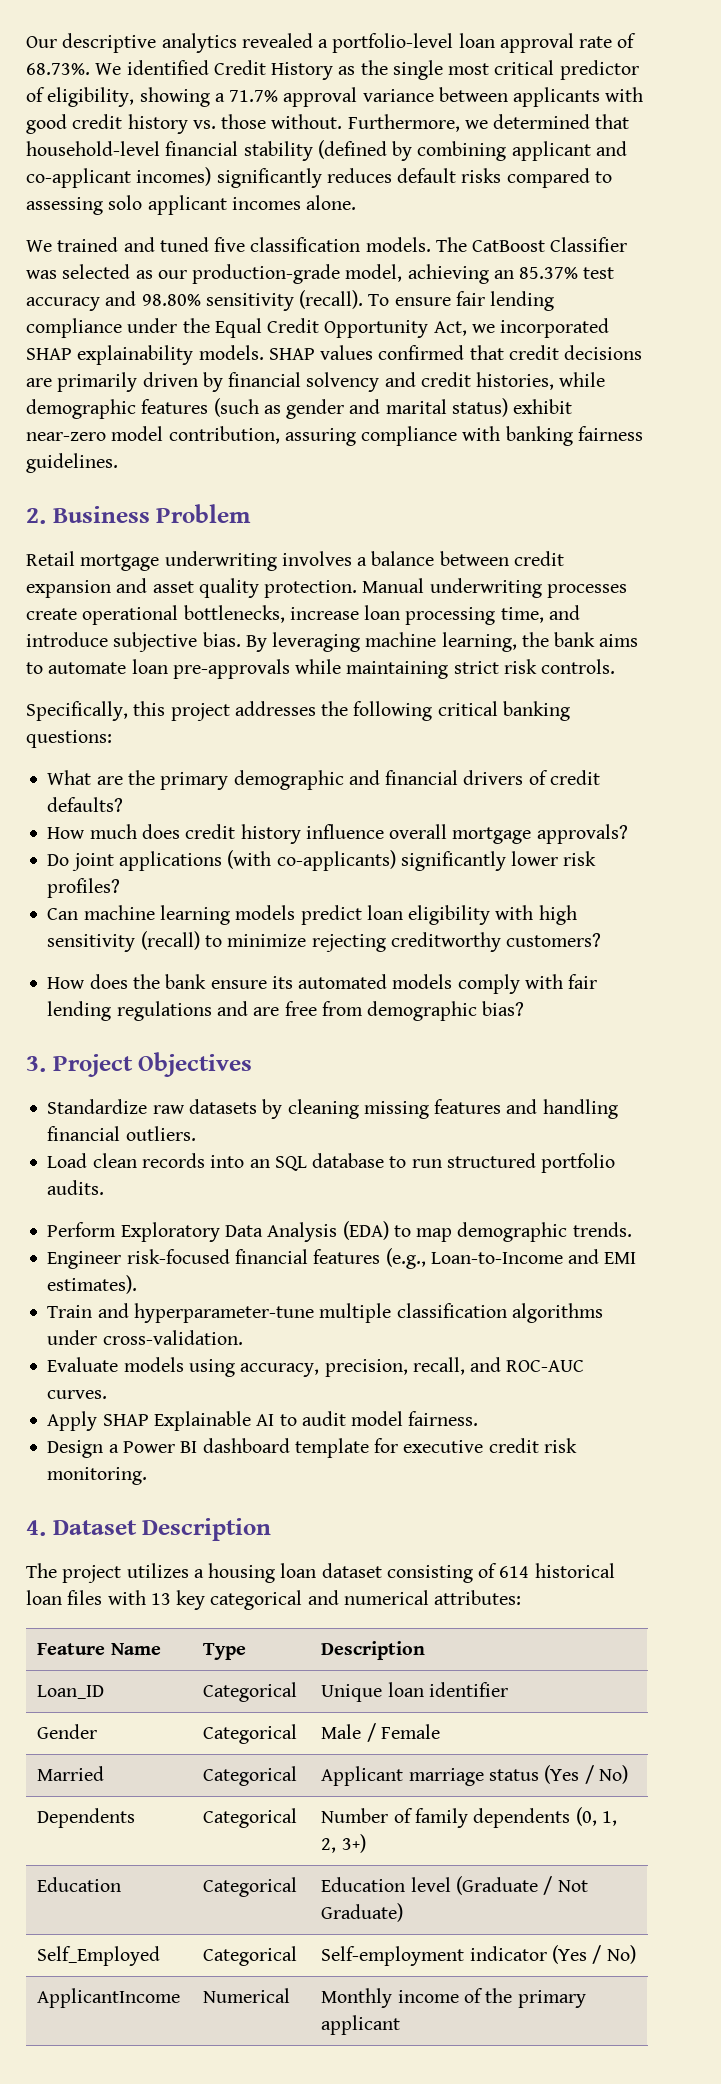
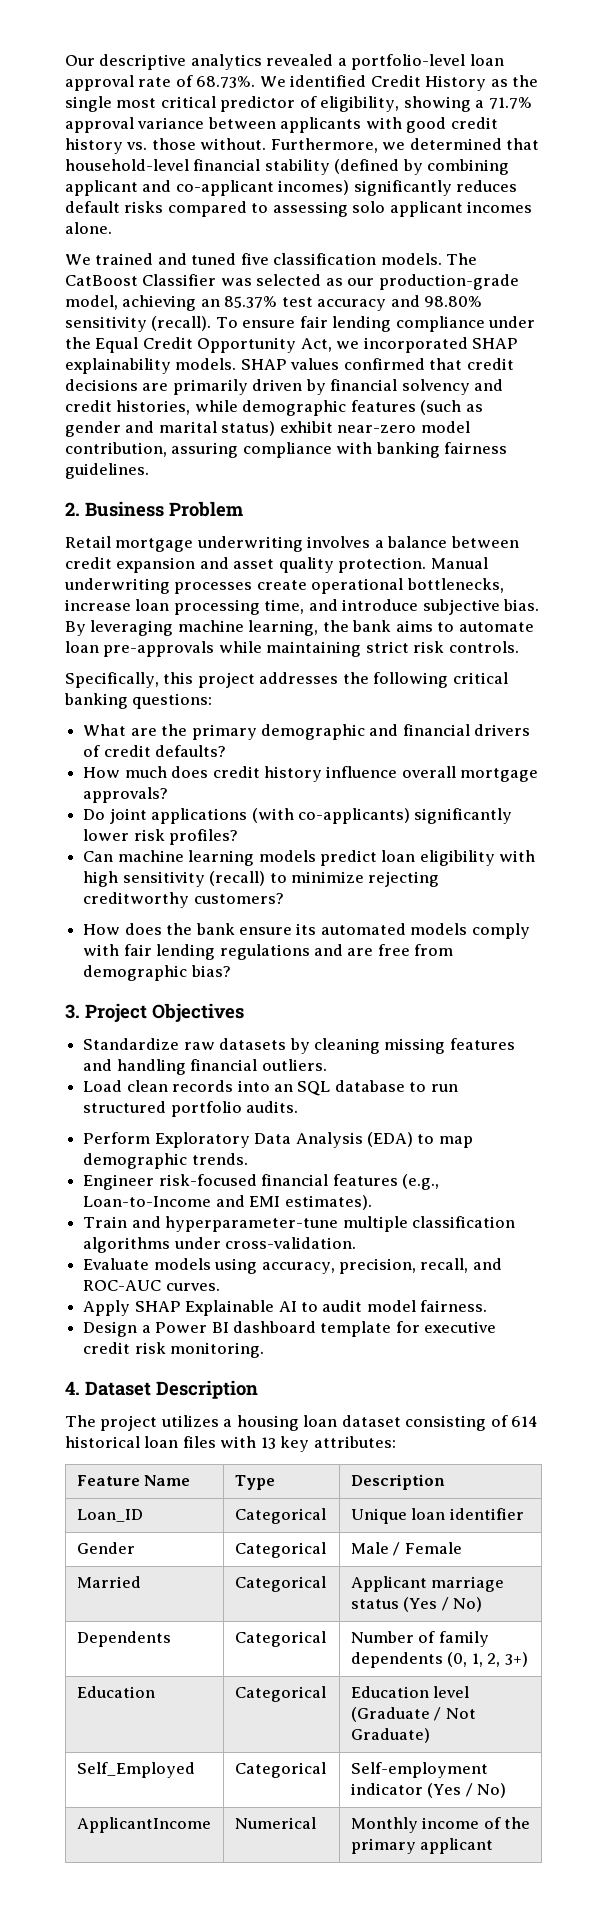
[210,1590,429,1610] categorical and numerical -> (310, 1444) none

